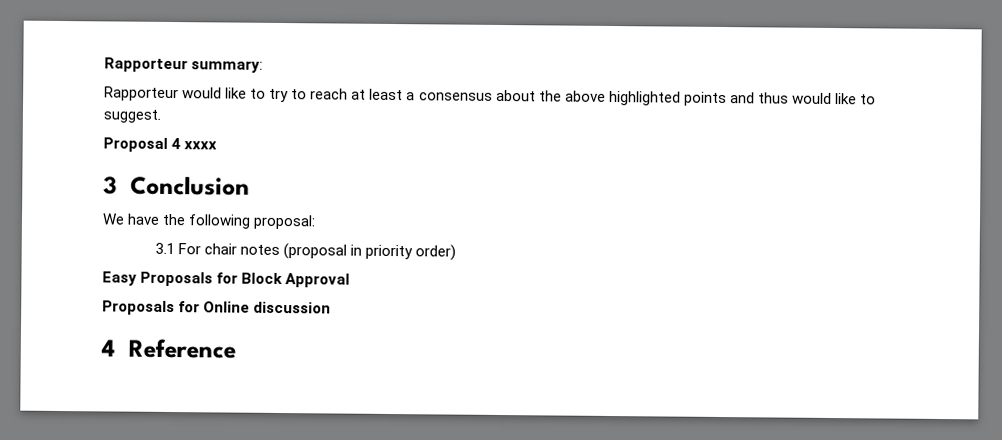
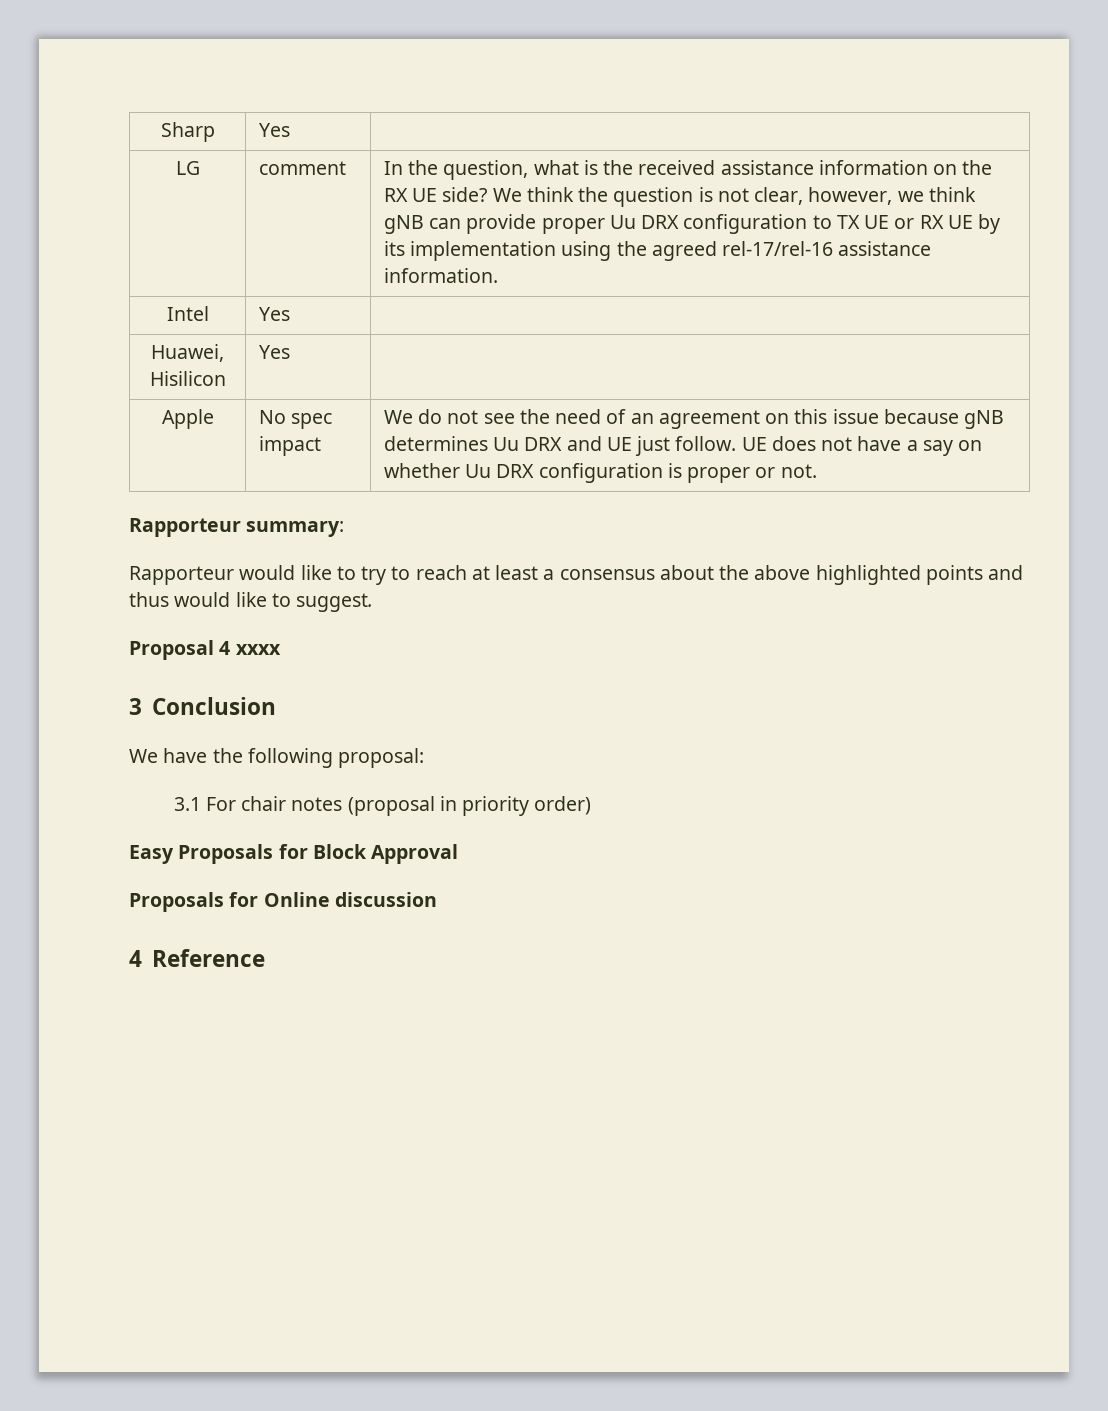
(104, 65) none -> [160,122,215,142] [258,123,290,137] [175,161,200,175] [258,161,346,175] [383,160,993,180] [383,187,976,207] [383,214,1001,234] [383,241,932,261] [383,268,498,283] [166,306,209,321] [258,307,290,321] [151,344,224,362] [149,371,226,386] [258,345,290,359] [161,409,214,429] [258,410,332,429] [258,436,321,456] [383,409,1005,429] [383,436,983,456] [383,463,817,483] Sharp | Yes | // LG | comment | In the question, what is the received assistance information on the RX UE side? We think the question is not clear, however, we think gNB can provide proper Uu DRX configuration to TX UE or RX UE by its implementation using the agreed rel-17/rel-16 assistance information. // Intel | Yes | // Huawei, Hisilicon | Yes | // Apple | No spec impact | We do not see the need of an agreement on this issue because gNB determines Uu DRX and UE just follow. UE does not have a say on whether Uu DRX configuration is proper or not. //

